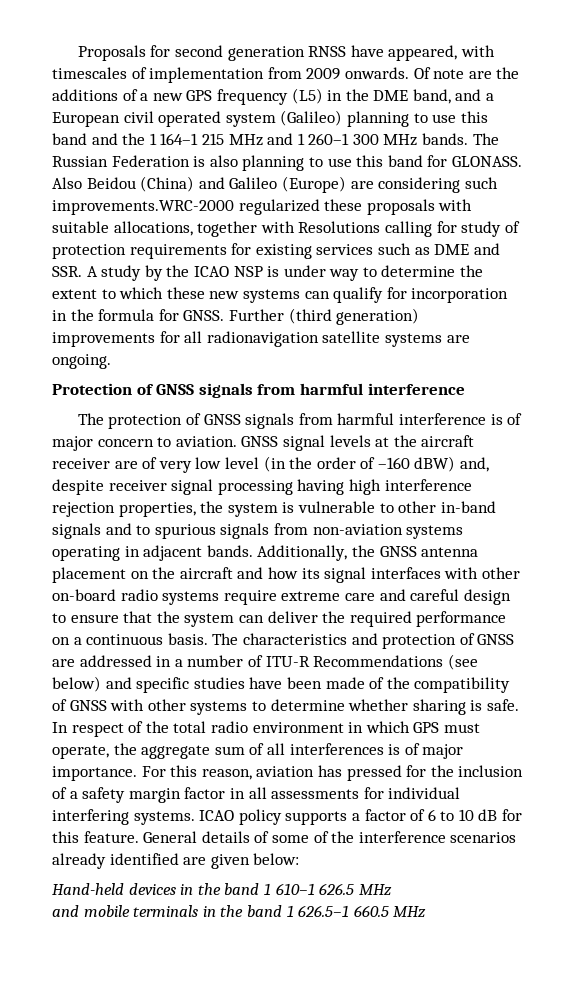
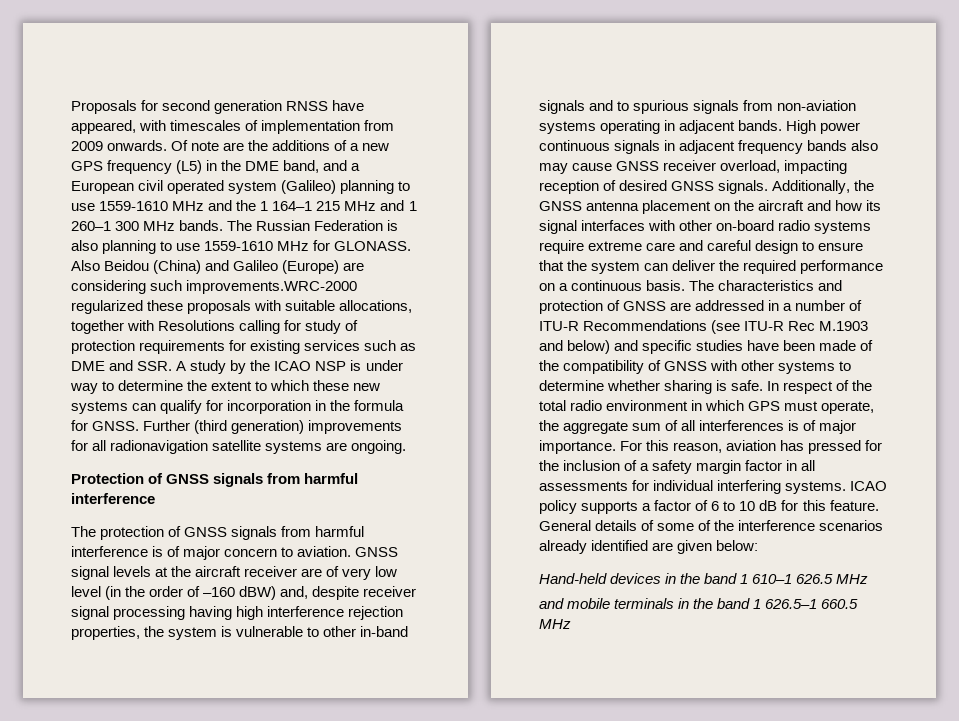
[460,111,488,123] [52,133,87,145] this band -> [99,201,205,211] 1559-1610 MHz
[356,155,423,167] this band -> [204,241,310,251] 1559-1610 MHz
(253, 551) none -> [786,120,861,134] [539,140,879,154] [539,160,848,174] [539,180,769,194] High power continuous signals in adjacent frequency bands also may cause GNSS receiver overload, impacting reception of desired GNSS signals.
(478, 662) none -> [744,321,869,331] [539,340,563,351] ITU-R Rec M.1903 and

